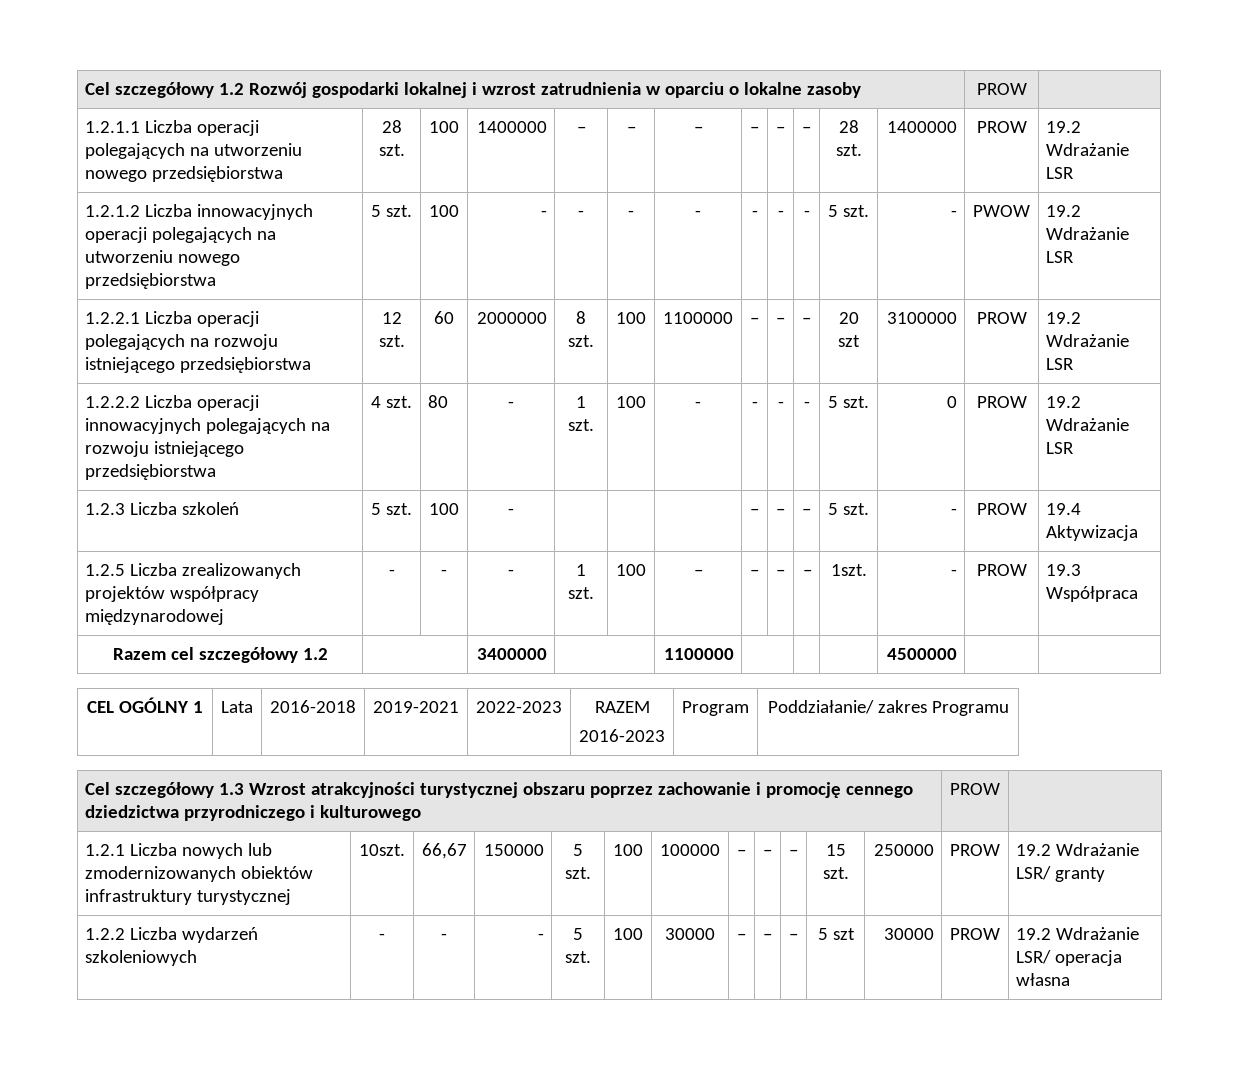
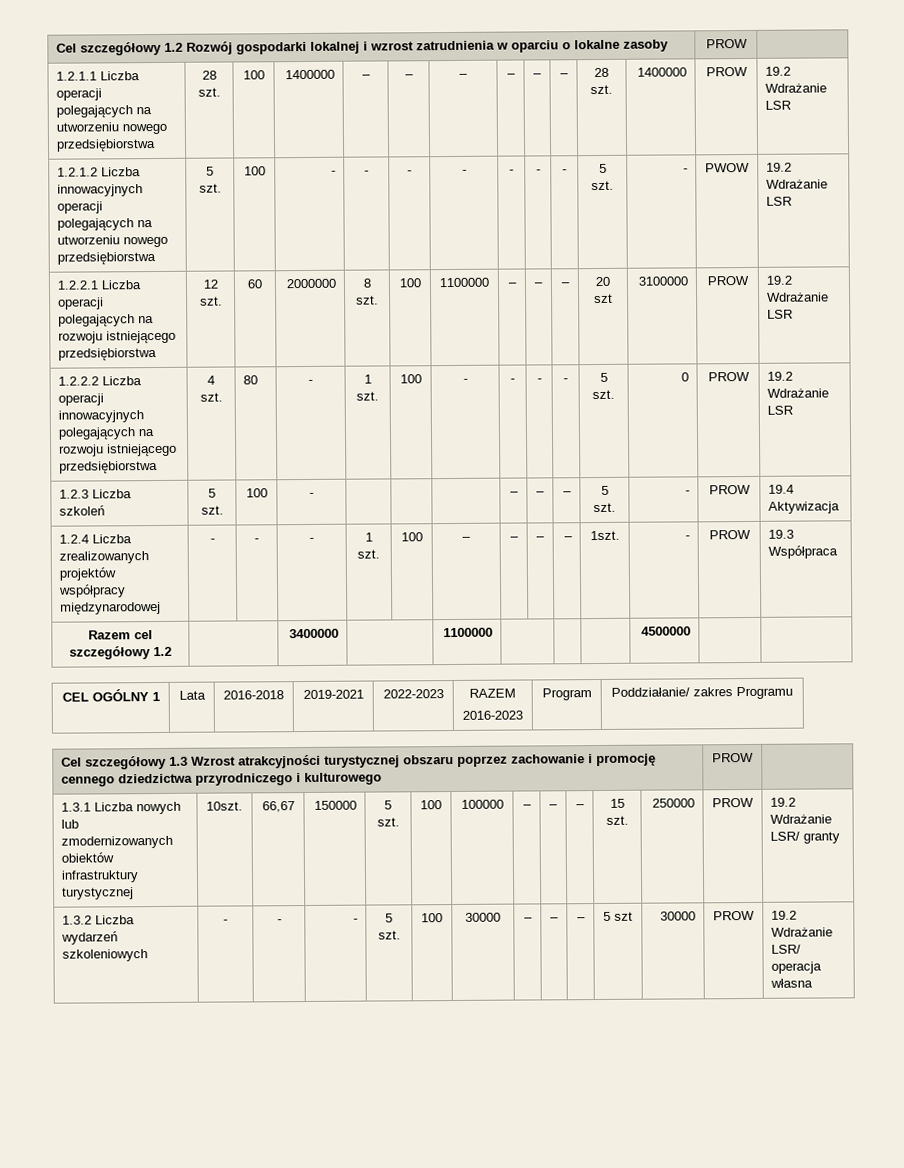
[84,564,125,576] 1.2.5 -> [59,534,90,544] 1.2.4
[84,844,125,856] 1.2.1 -> [61,802,92,812] 1.3.1
[84,928,125,940] 1.2.2 -> [62,915,93,925] 1.3.2

